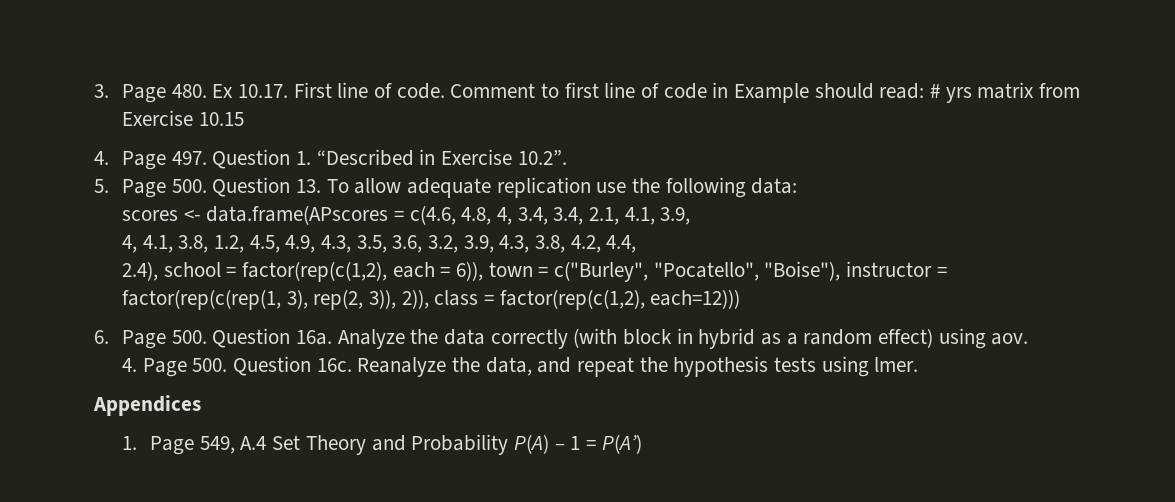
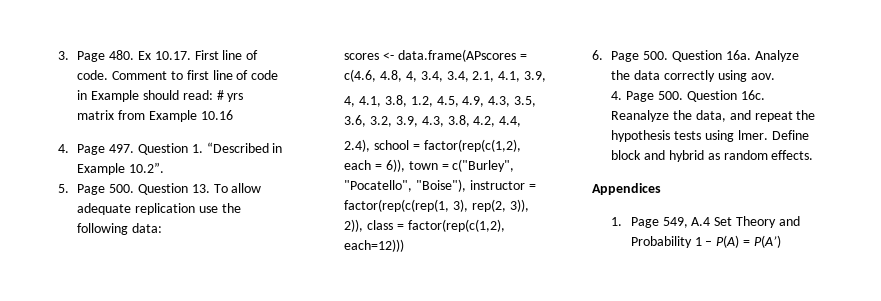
[122,110,244,126] Exercise 10.15 -> [149,110,233,122] Example 10.16
[441,149,513,165] Exercise -> [77,163,126,175] Example
[573,328,934,349] (with block in hybrid as a random effect) -> (716, 76) none
(919, 364) none -> [771,130,809,140] [611,150,814,162] Define block and hybrid as random effects.
[513,434,581,454] P(A) – 1 -> [694,235,740,248] 1 – P(A)

